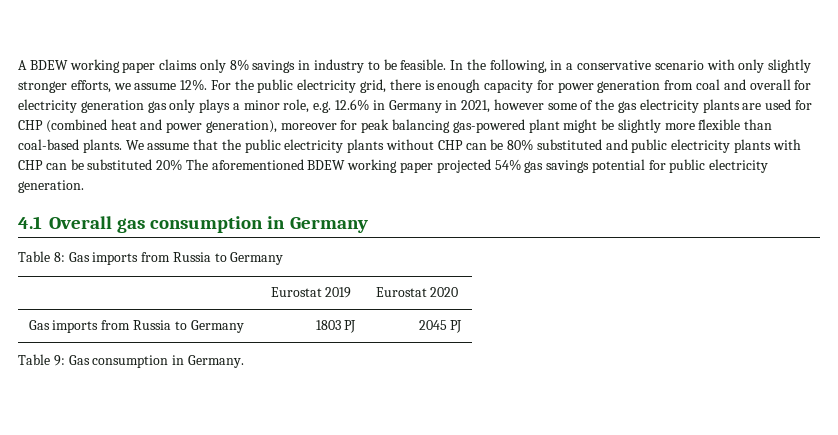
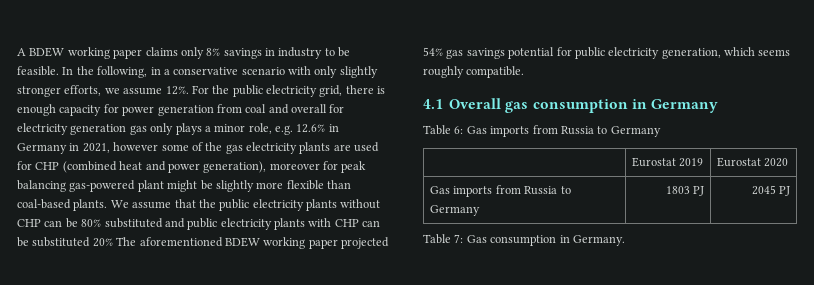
[18,180,84,193] generation. -> [661,47,791,59] [423,66,525,78] generation, which seems roughly compatible.
[53,252,65,262] 8: -> [454,126,464,134] 6:
[53,355,65,366] 9: -> [454,234,464,243] 7:

